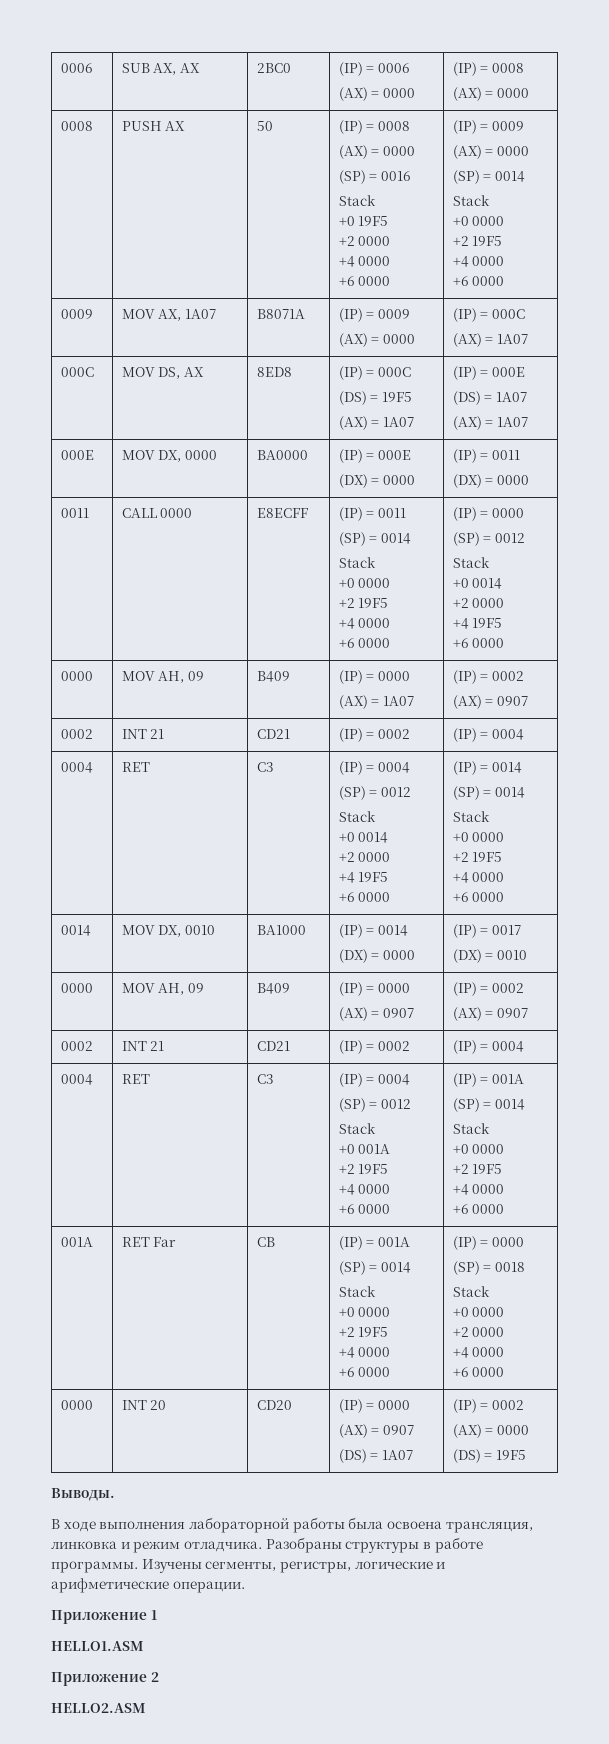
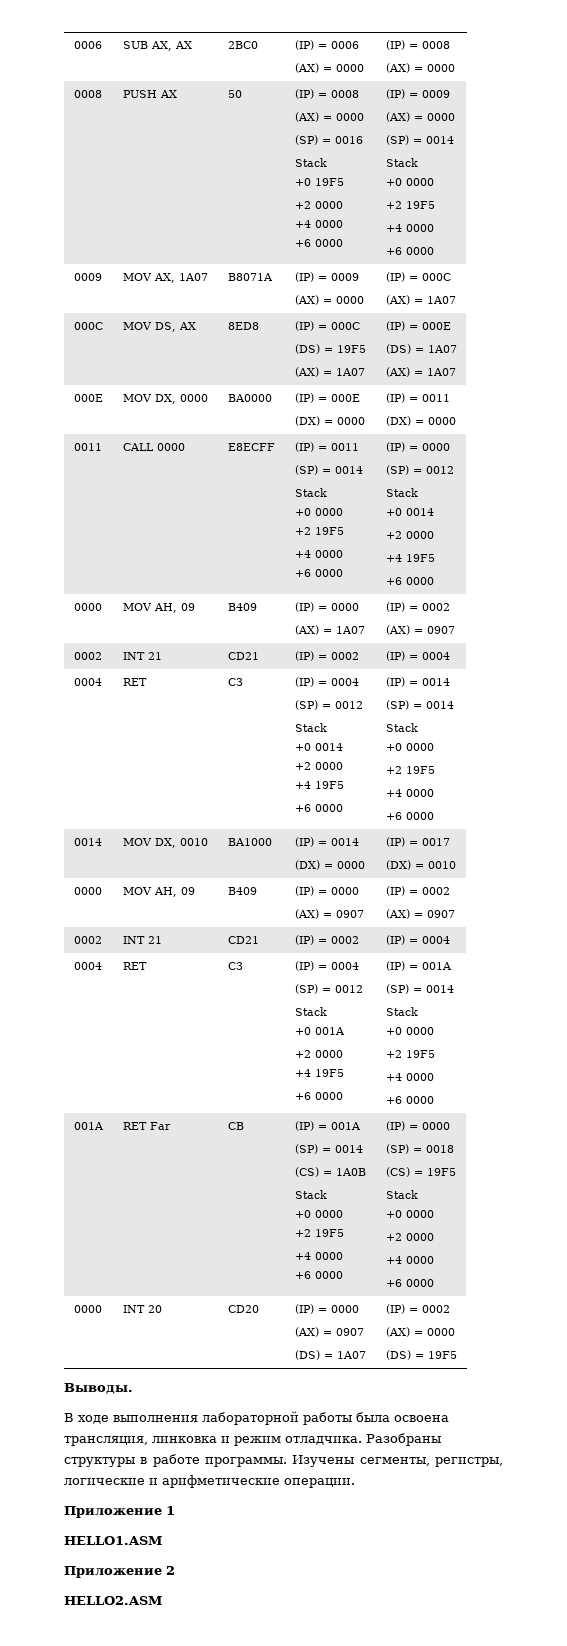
[358,1164,389,1174] [338,1184,391,1195] 19F5 // +4 0000 -> [314,1050,343,1058] [294,1069,344,1077] 0000 // +4 19F5
(411, 1267) none -> [294,1167,366,1177] // (CS) = 1A0B
(525, 1267) none -> [385,1167,456,1177] // (CS) = 19F5

